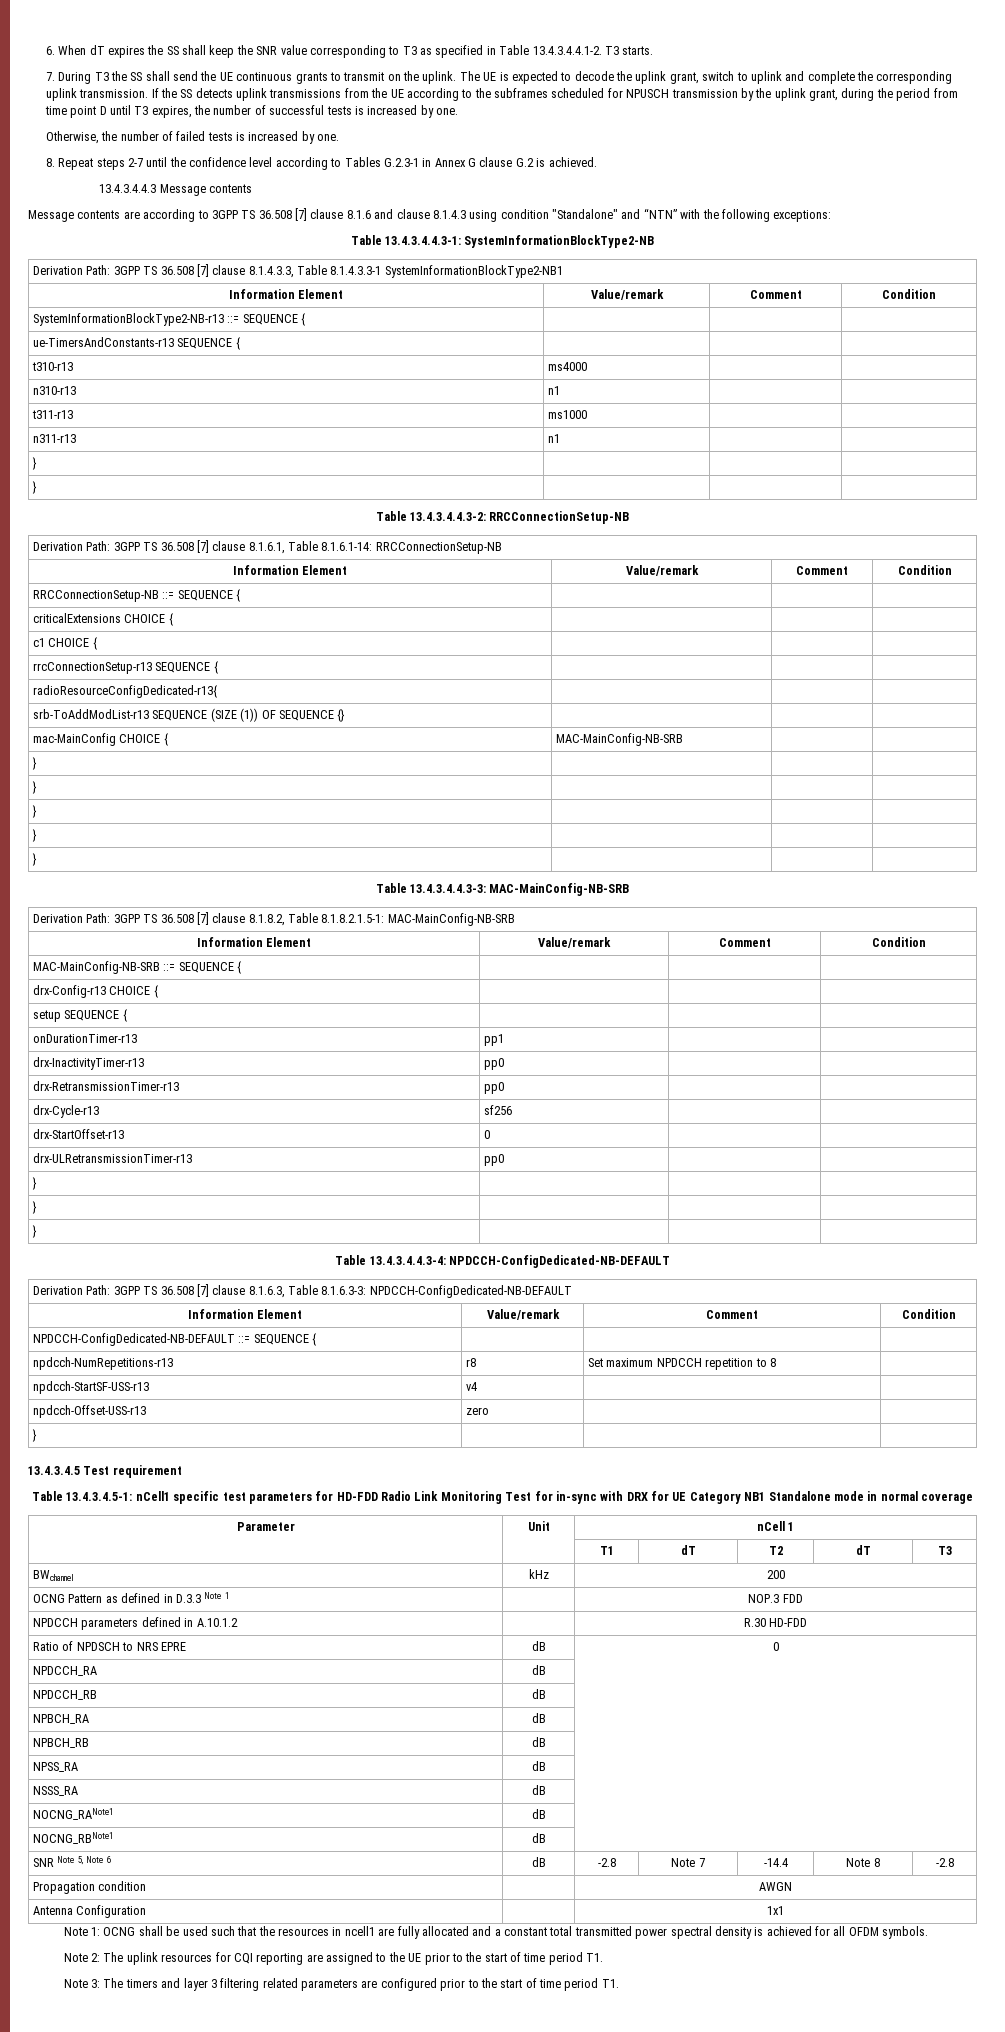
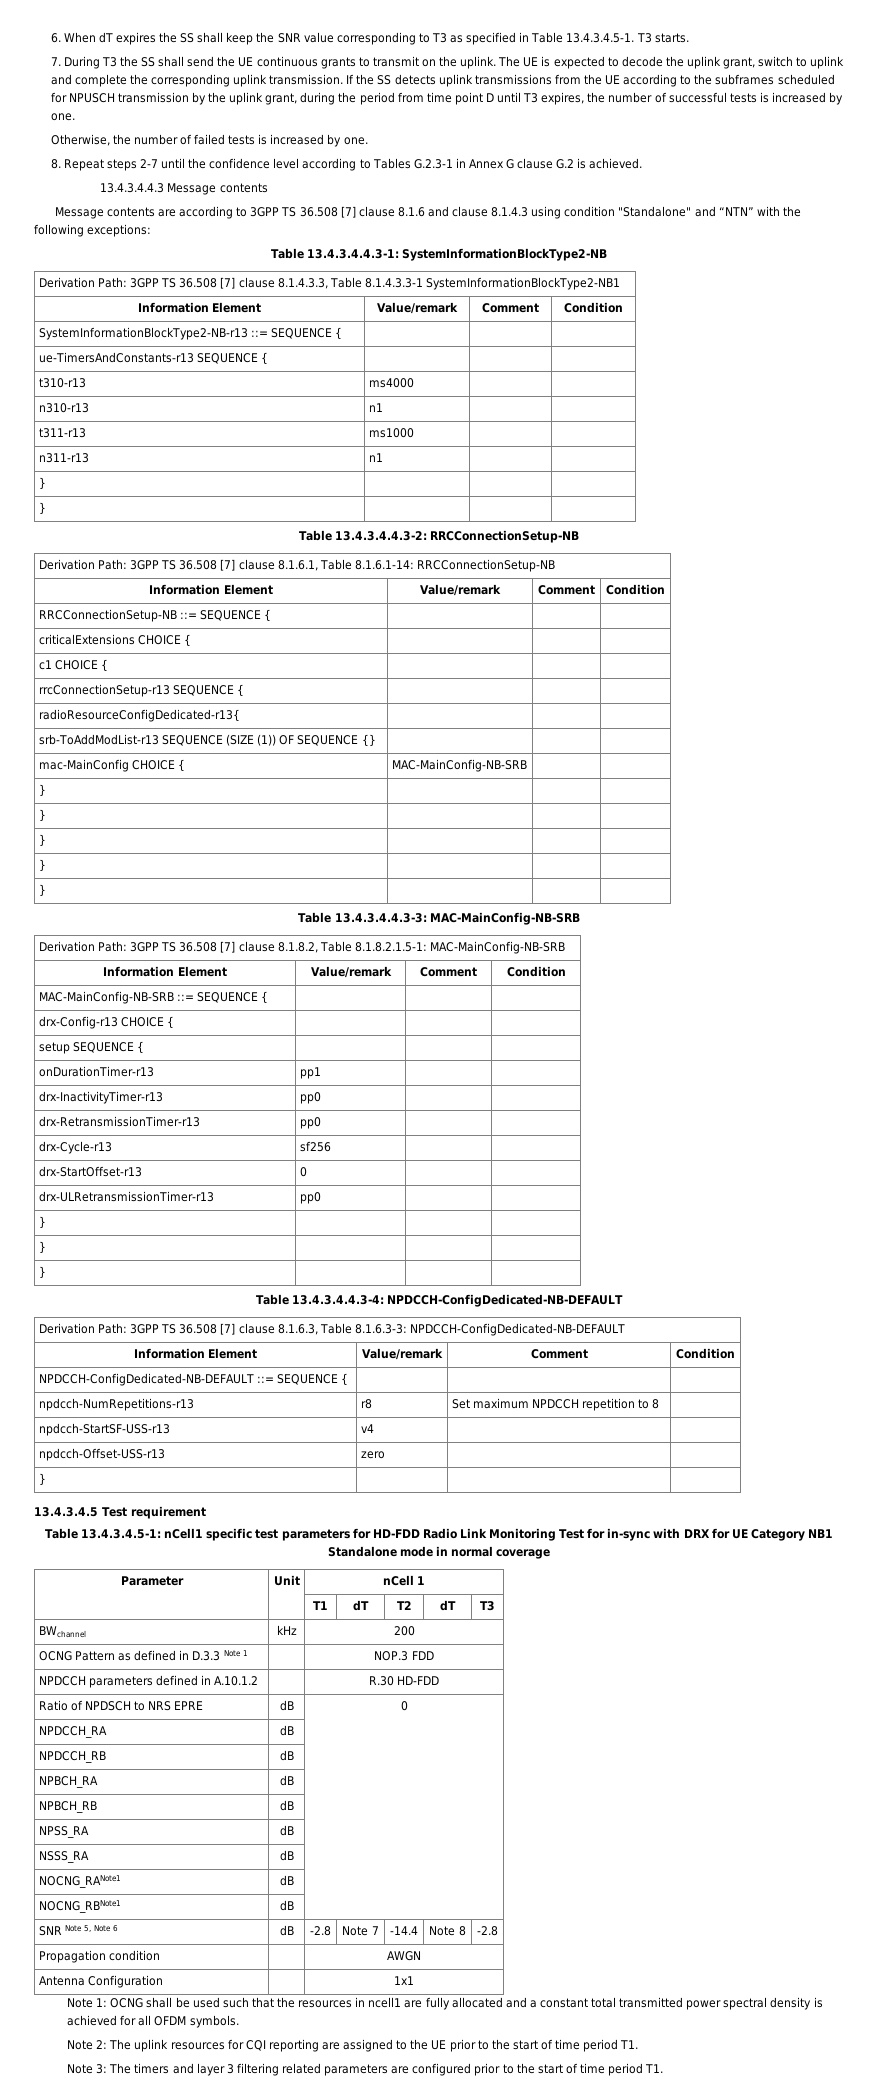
[532,46,602,55] 13.4.3.4.4.1-2. -> [566,33,635,43] 13.4.3.4.5-1.

